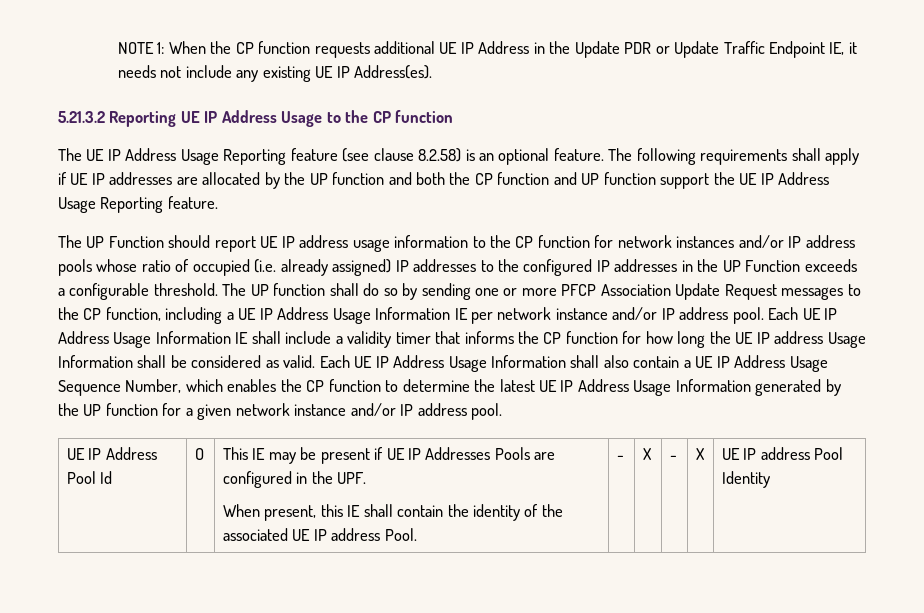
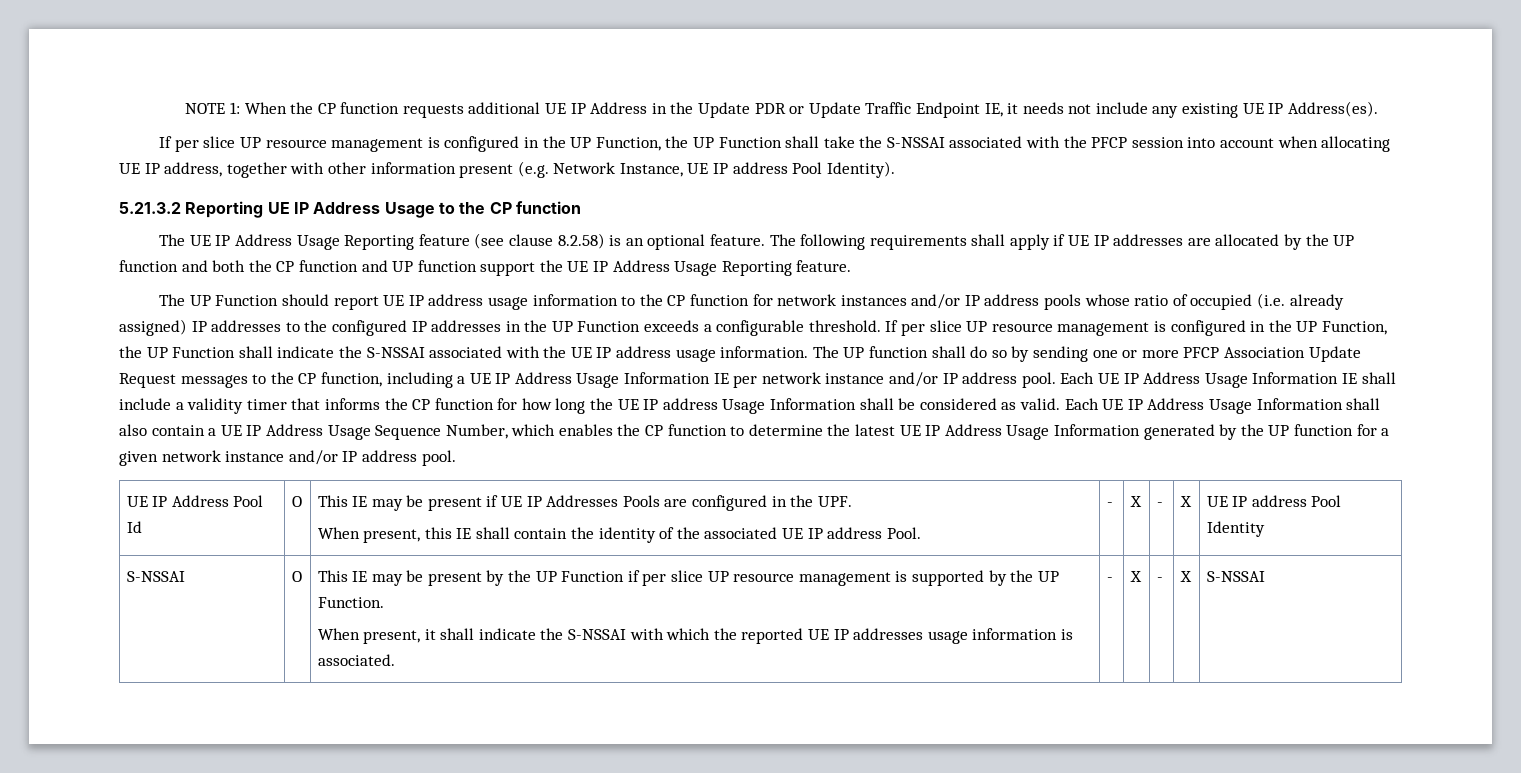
(432, 72) none -> [159,136,1391,152] [119,161,895,178] // If per slice UP resource management is configured in the UP Function, the UP Function shall take the S-NSSAI associated with the PFCP session into account when allocating UE IP address, together with other information present (e.g. Network Instance, UE IP address Pool Identity).
(218, 289) none -> [885,320,1387,336] [119,346,809,362] If per slice UP resource management is configured in the UP Function, the UP Function shall indicate the S-NSSAI associated with the UE IP address usage information.
(770, 479) none -> [126,571,185,582] [291,571,302,582] [317,570,1059,586] [317,597,384,608] [317,628,1073,644] [317,654,395,666] [1106,577,1113,582] [1129,571,1142,582] [1156,577,1163,582] [1179,571,1192,582] [1206,571,1265,582] // S-NSSAI | O | This IE may be present by the UP Function if per slice UP resource management is supported by the UP Function. // When present, it shall indicate the S-NSSAI with which the reported UE IP addresses usage information is associated. | - | X | - | X | S-NSSAI

